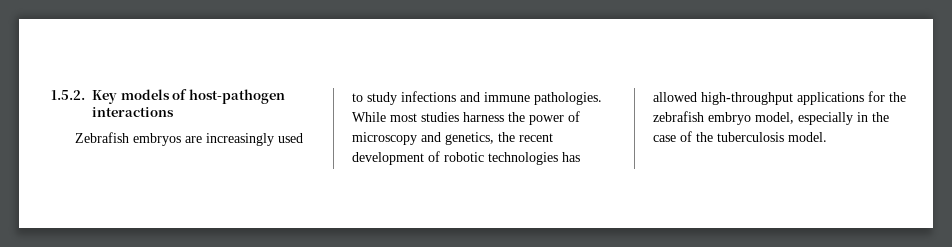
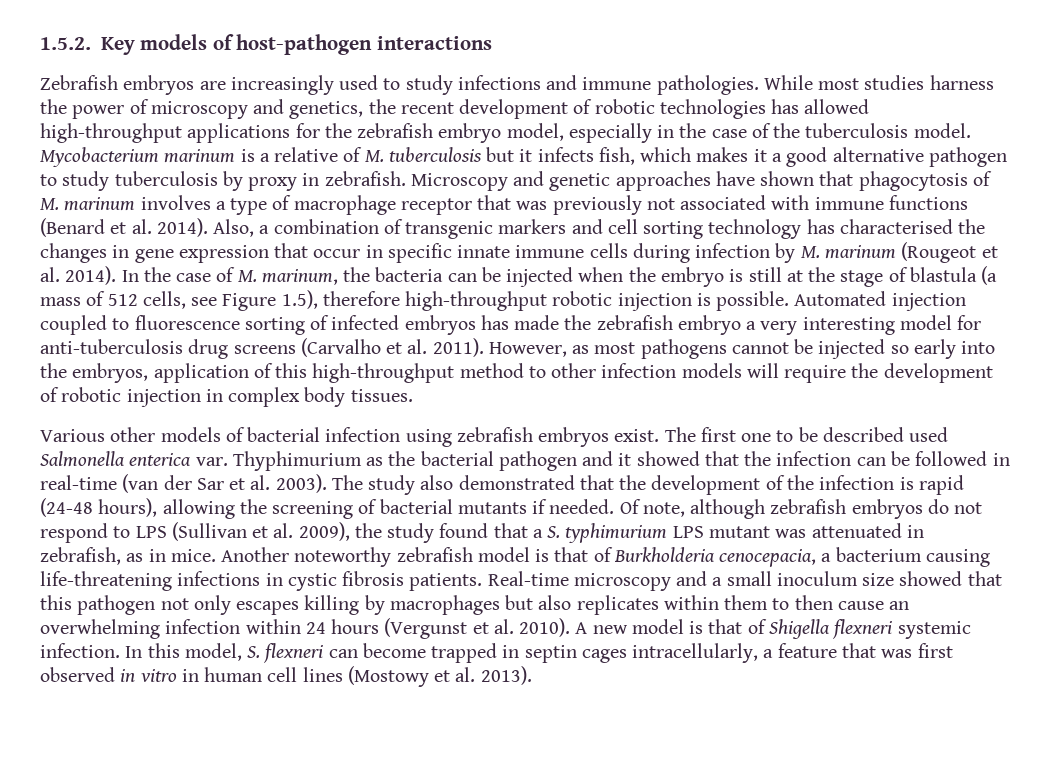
(827, 137) none -> [40,147,1007,167] [40,171,992,191] [40,195,968,215] [40,218,986,239] [40,242,998,263] [40,266,998,287] [40,290,966,311] [40,315,982,335] [40,338,996,359] [40,363,993,383] [40,387,413,407] [40,427,949,447] [40,451,1010,471] [40,474,964,495] [40,498,983,519] [40,522,924,543] [40,547,990,567] [40,571,1002,591] [40,595,910,615] [40,618,971,639] [40,643,953,663] [40,666,532,687] Mycobacterium marinum is a relative of M. tuberculosis but it infects fish, which makes it a good alternative pathogen to study tuberculosis by proxy in zebrafish. Microscopy and genetic approaches have shown that phagocytosis of M. marinum involves a type of macrophage receptor that was previously not associated with immune functions (Benard et al. 2014). Also, a combination of transgenic markers and cell sorting technology has characterised the changes in gene expression that occur in specific innate immune cells during infection by M. marinum (Rougeot et al. 2014). In the case of M. marinum, the bacteria can be injected when the embryo is still at the stage of blastula (a mass of 512 cells, see Figure 1.5), therefore high-throughput robotic injection is possible. Automated injection coupled to fluorescence sorting of infected embryos has made the zebrafish embryo a very interesting model for anti-tuberculosis drug screens (Carvalho et al. 2011). However, as most pathogens cannot be injected so early into the embryos, application of this high-throughput method to other infection models will require the development of robotic injection in complex body tissues. // Various other models of bacterial infection using zebrafish embryos exist. The first one to be described used Salmonella enterica var. Thyphimurium as the bacterial pathogen and it showed that the infection can be followed in real-time (van der Sar et al. 2003). The study also demonstrated that the development of the infection is rapid (24-48 hours), allowing the screening of bacterial mutants if needed. Of note, although zebrafish embryos do not respond to LPS (Sullivan et al. 2009), the study found that a S. typhimurium LPS mutant was attenuated in zebrafish, as in mice. Another noteworthy zebrafish model is that of Burkholderia cenocepacia, a bacterium causing life-threatening infections in cystic fibrosis patients. Real-time microscopy and a small inoculum size showed that this pathogen not only escapes killing by macrophages but also replicates within them to then cause an overwhelming infection within 24 hours (Vergunst et al. 2010). A new model is that of Shigella flexneri systemic infection. In this model, S. flexneri can become trapped in septin cages intracellularly, a feature that was first observed in vitro in human cell lines (Mostowy et al. 2013).

